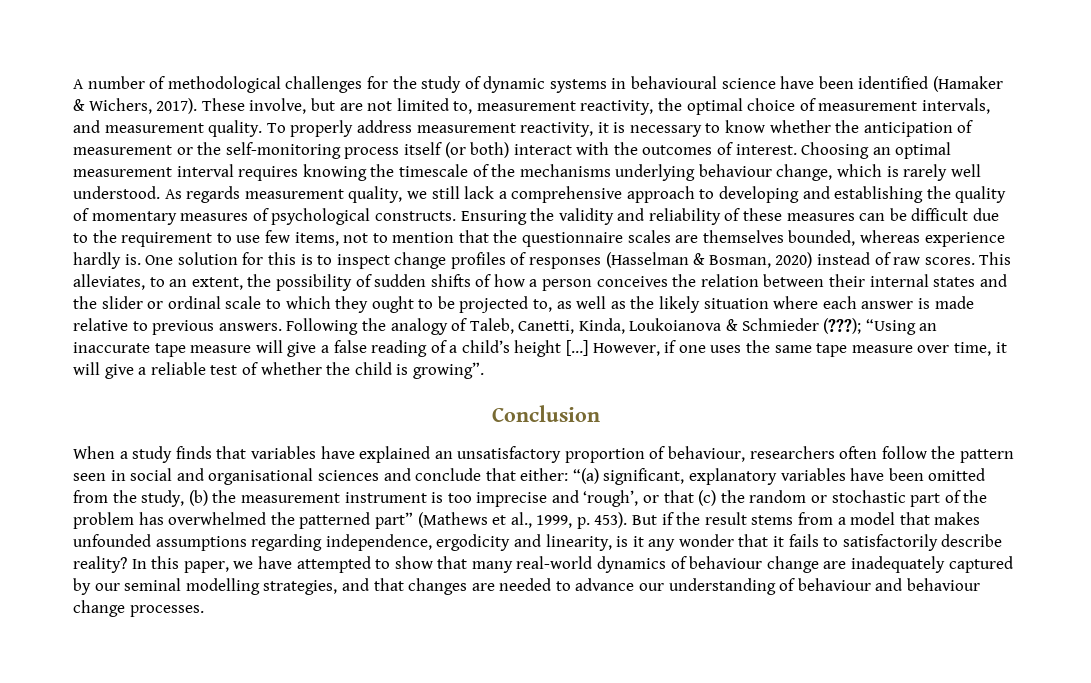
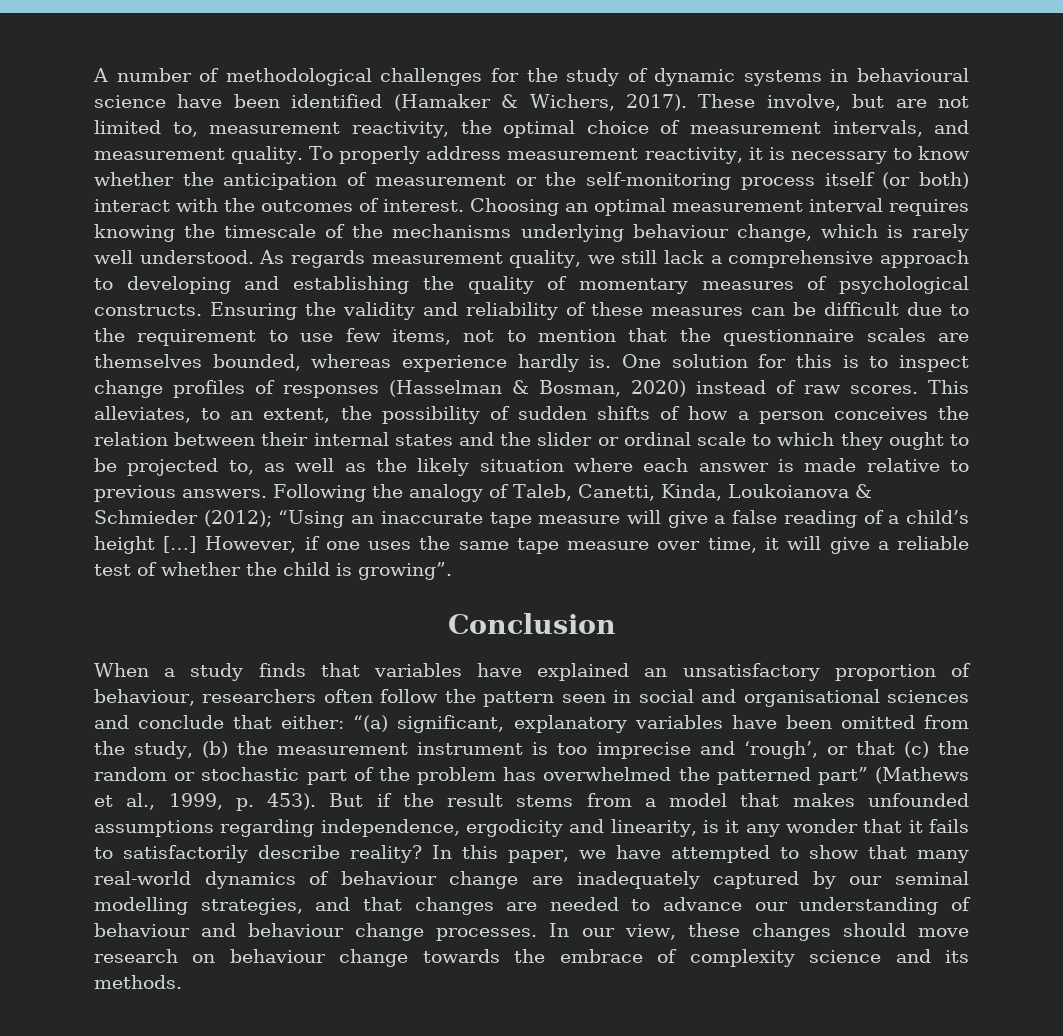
[823,318,862,334] (???); -> [203,510,272,527] (2012);
(204, 611) none -> [549,923,969,941] [94,949,970,967] [94,975,182,989] In our view, these changes should move research on behaviour change towards the embrace of complexity science and its methods.

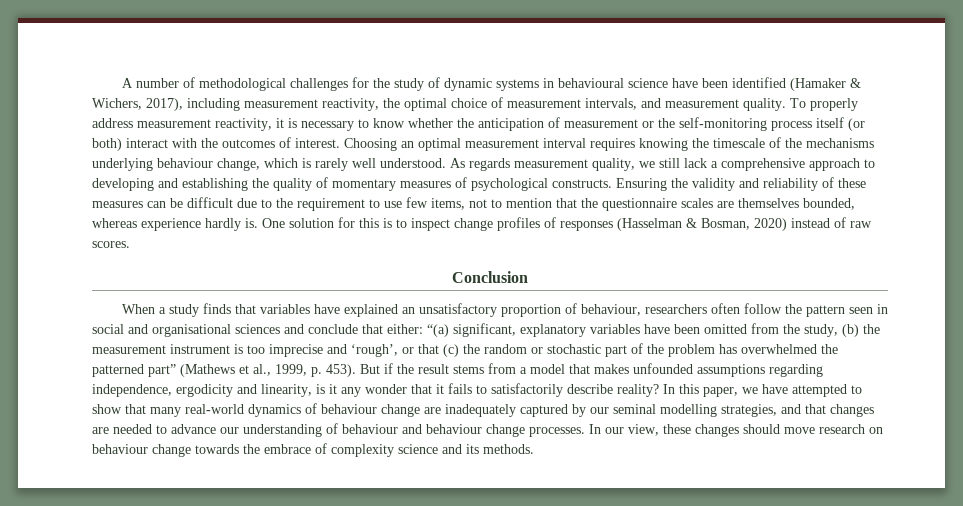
[625,94,969,111] [94,120,198,137] 2017). These involve, but are not limited to, -> [146,98,240,111] 2017), including
[928,380,969,394] [94,406,969,424] [94,432,970,450] [94,458,970,476] [94,484,872,502] [94,510,969,528] [94,536,969,554] [94,562,452,580] This alleviates, to an extent, the possibility of sudden shifts of how a person conceives the relation between their internal states and the slider or ordinal scale to which they ought to be projected to, as well as the likely situation where each answer is made relative to previous answers. Following the analogy of Taleb, Canetti, Kinda, Loukoianova & Schmieder (2012); “Using an inaccurate tape measure will give a false reading of a child’s height […] However, if one uses the same tape measure over time, it will give a reliable test of whether the child is growing”. -> (130, 244) none

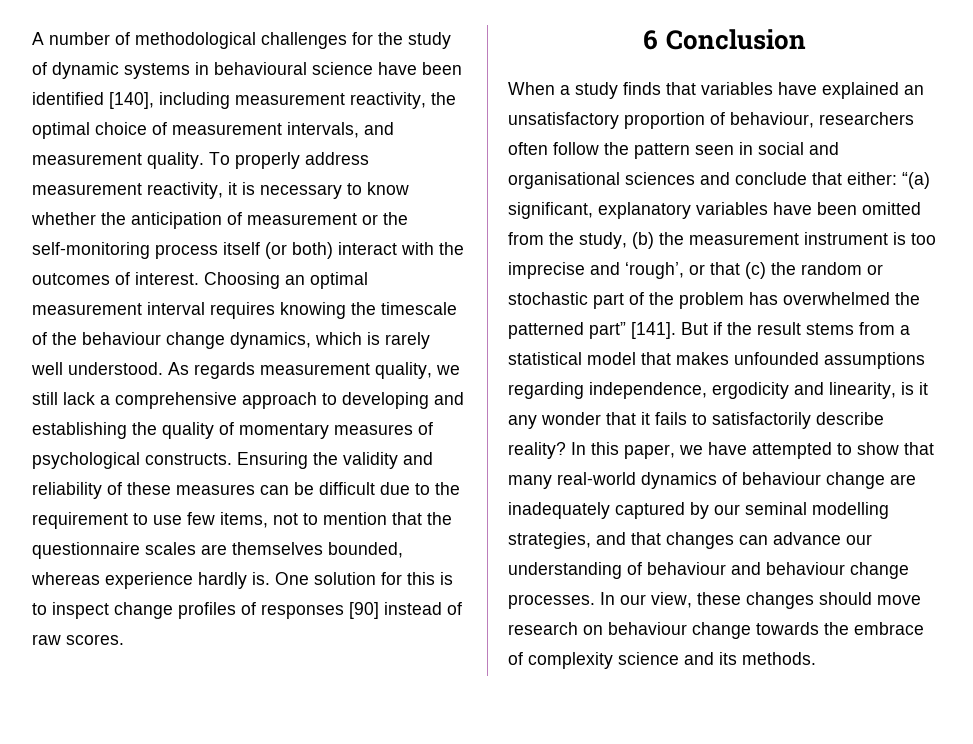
[789,78,861,91] [92,98,183,111] (Hamaker & Wichers, 2017), -> [109,92,154,109] [140],
[806,138,874,148] [92,158,260,171] mechanisms underlying behaviour change, -> [82,332,311,349] behaviour change dynamics,
[617,218,787,231] (Hasselman & Bosman, 2020) -> [349,602,379,619] [90]
(130, 244) none -> [643,30,659,50] 6
[180,364,356,377] (Mathews et al., 1999, p. 453). -> [631,322,676,339] [141].
(527, 370) none -> [508,352,582,365] statistical
[92,424,167,434] are needed to -> [739,535,768,545] can

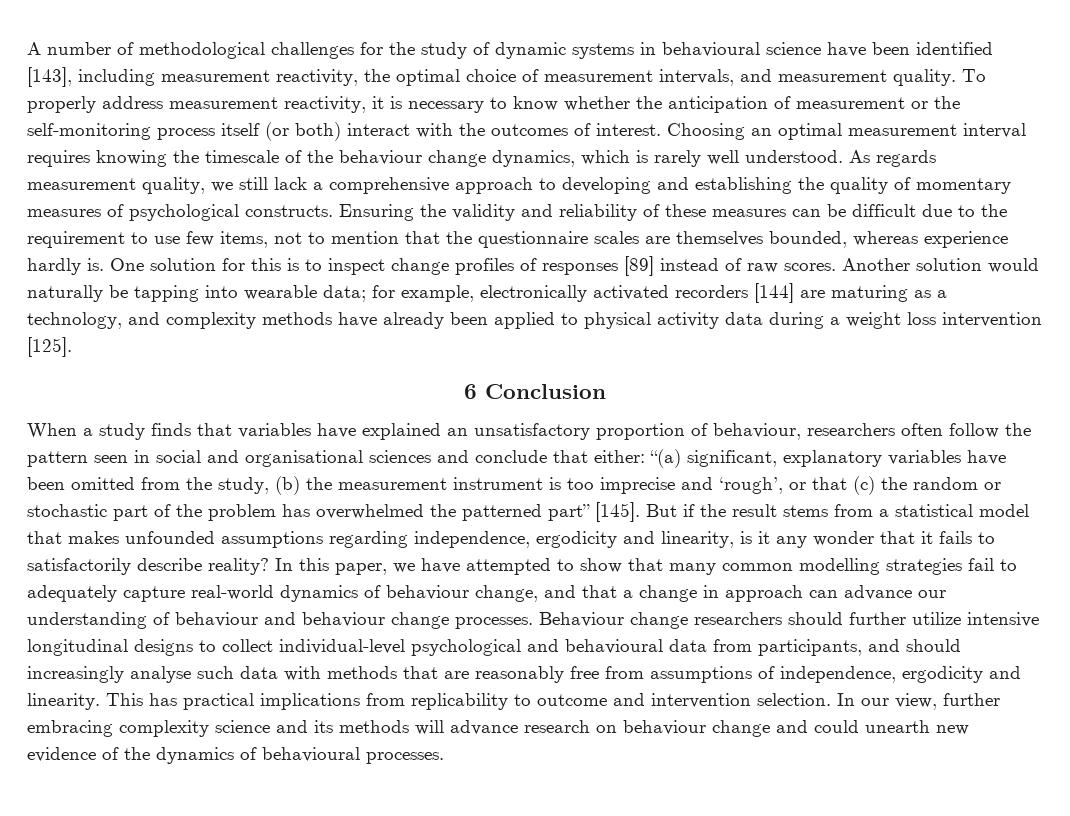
[109,92,154,109] [140], -> [27,67,72,87] [143],
[349,602,379,619] [90] -> [624,256,654,276] [89]
(124, 639) none -> [842,258,1039,273] [27,283,947,303] [27,312,1042,329] [27,337,72,357] Another solution would naturally be tapping into wearable data; for example, electronically activated recorders [144] are maturing as a technology, and complexity methods have already been applied to physical activity data during a weight loss intervention [125].
[631,322,676,339] [141]. -> [595,502,640,522] [145].
[557,472,916,489] [508,502,889,519] [508,532,734,549] real-world dynamics of behaviour change are inadequately captured by our seminal modelling strategies, and that changes -> [722,558,1017,575] [27,585,803,602] common modelling strategies fail to adequately capture real-world dynamics of behaviour change, and that a change in approach
[600,592,921,609] [508,622,924,639] [508,652,816,669] In our view, these changes should move research on behaviour change towards the embrace of complexity science and its methods. -> [539,612,1039,629] [27,639,961,656] [27,666,1021,683] [27,693,1000,710] [27,720,969,737] [27,747,444,764] Behaviour change researchers should further utilize intensive longitudinal designs to collect individual-level psychological and behavioural data from participants, and should increasingly analyse such data with methods that are reasonably free from assumptions of independence, ergodicity and linearity. This has practical implications from replicability to outcome and intervention selection. In our view, further embracing complexity science and its methods will advance research on behaviour change and could unearth new evidence of the dynamics of behavioural processes.

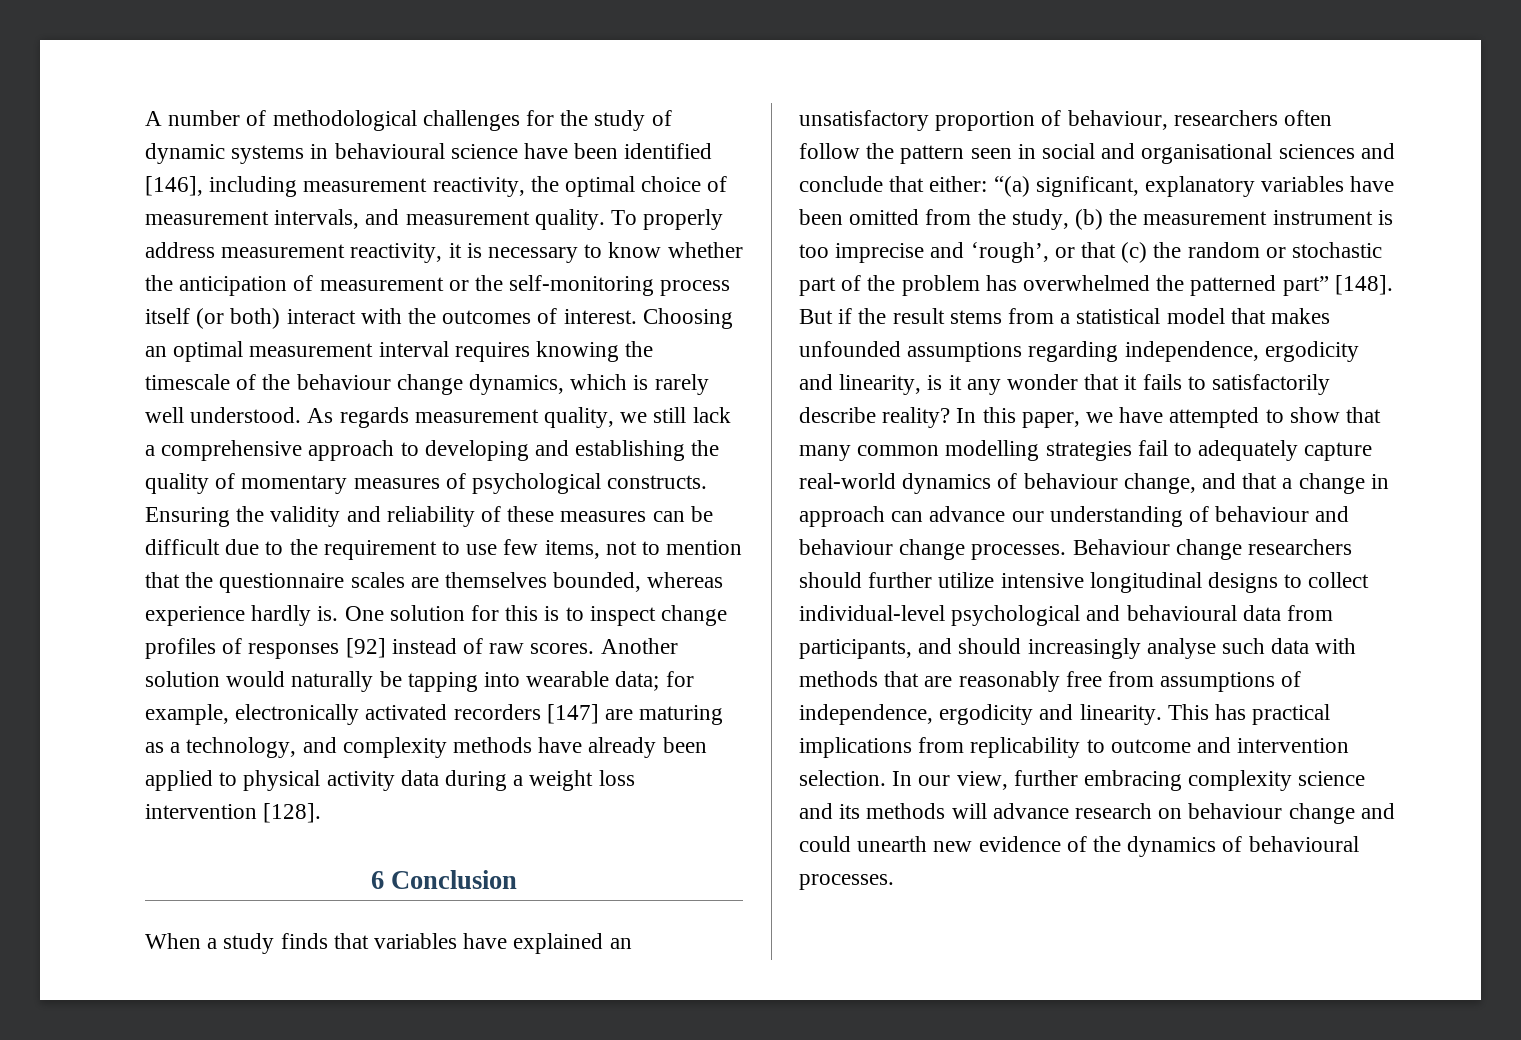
[27,67,72,87] [143], -> [145,176,203,196] [146],
[624,256,654,276] [89] -> [345,638,386,658] [92]
[754,283,794,303] [144] -> [546,704,599,724] [147]
[27,337,72,357] [125]. -> [263,803,322,823] [128].
[595,502,640,522] [145]. -> [1334,275,1393,295] [148].

